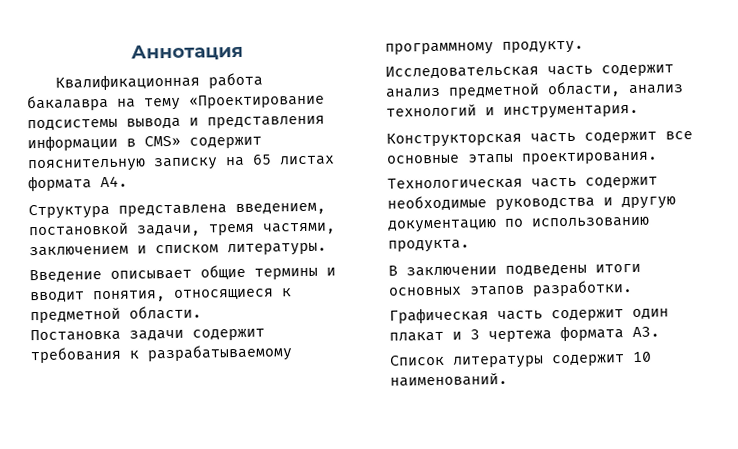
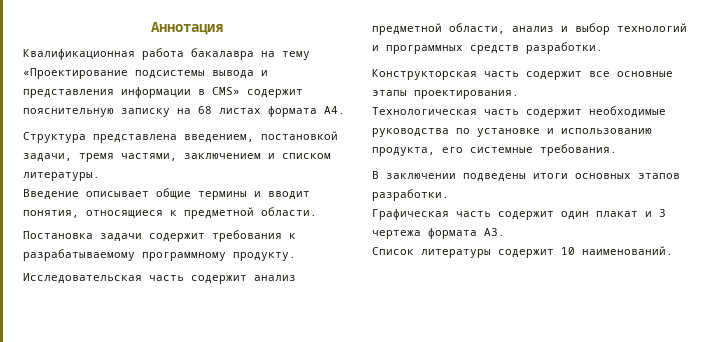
[252,154,272,165] 65 -> [198,106,212,114] 68
[386,104,639,119] технологий и инструментария. -> [561,23,687,35] [372,42,603,54] и выбор технологий и программных средств разработки.
[603,196,676,210] [387,216,650,233] [388,239,470,253] и другую документацию по использованию продукта. -> [456,128,652,137] [372,144,617,156] по установке и использованию продукта, его системные требования.

